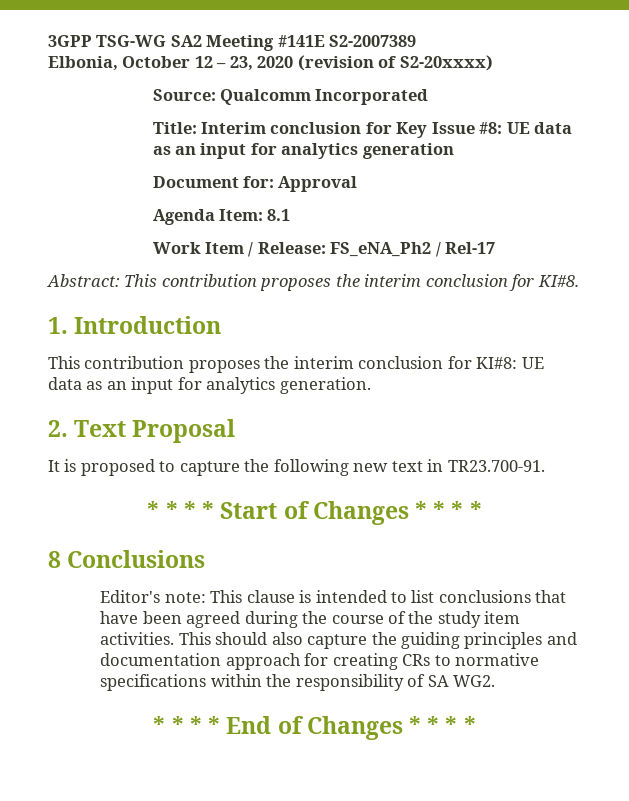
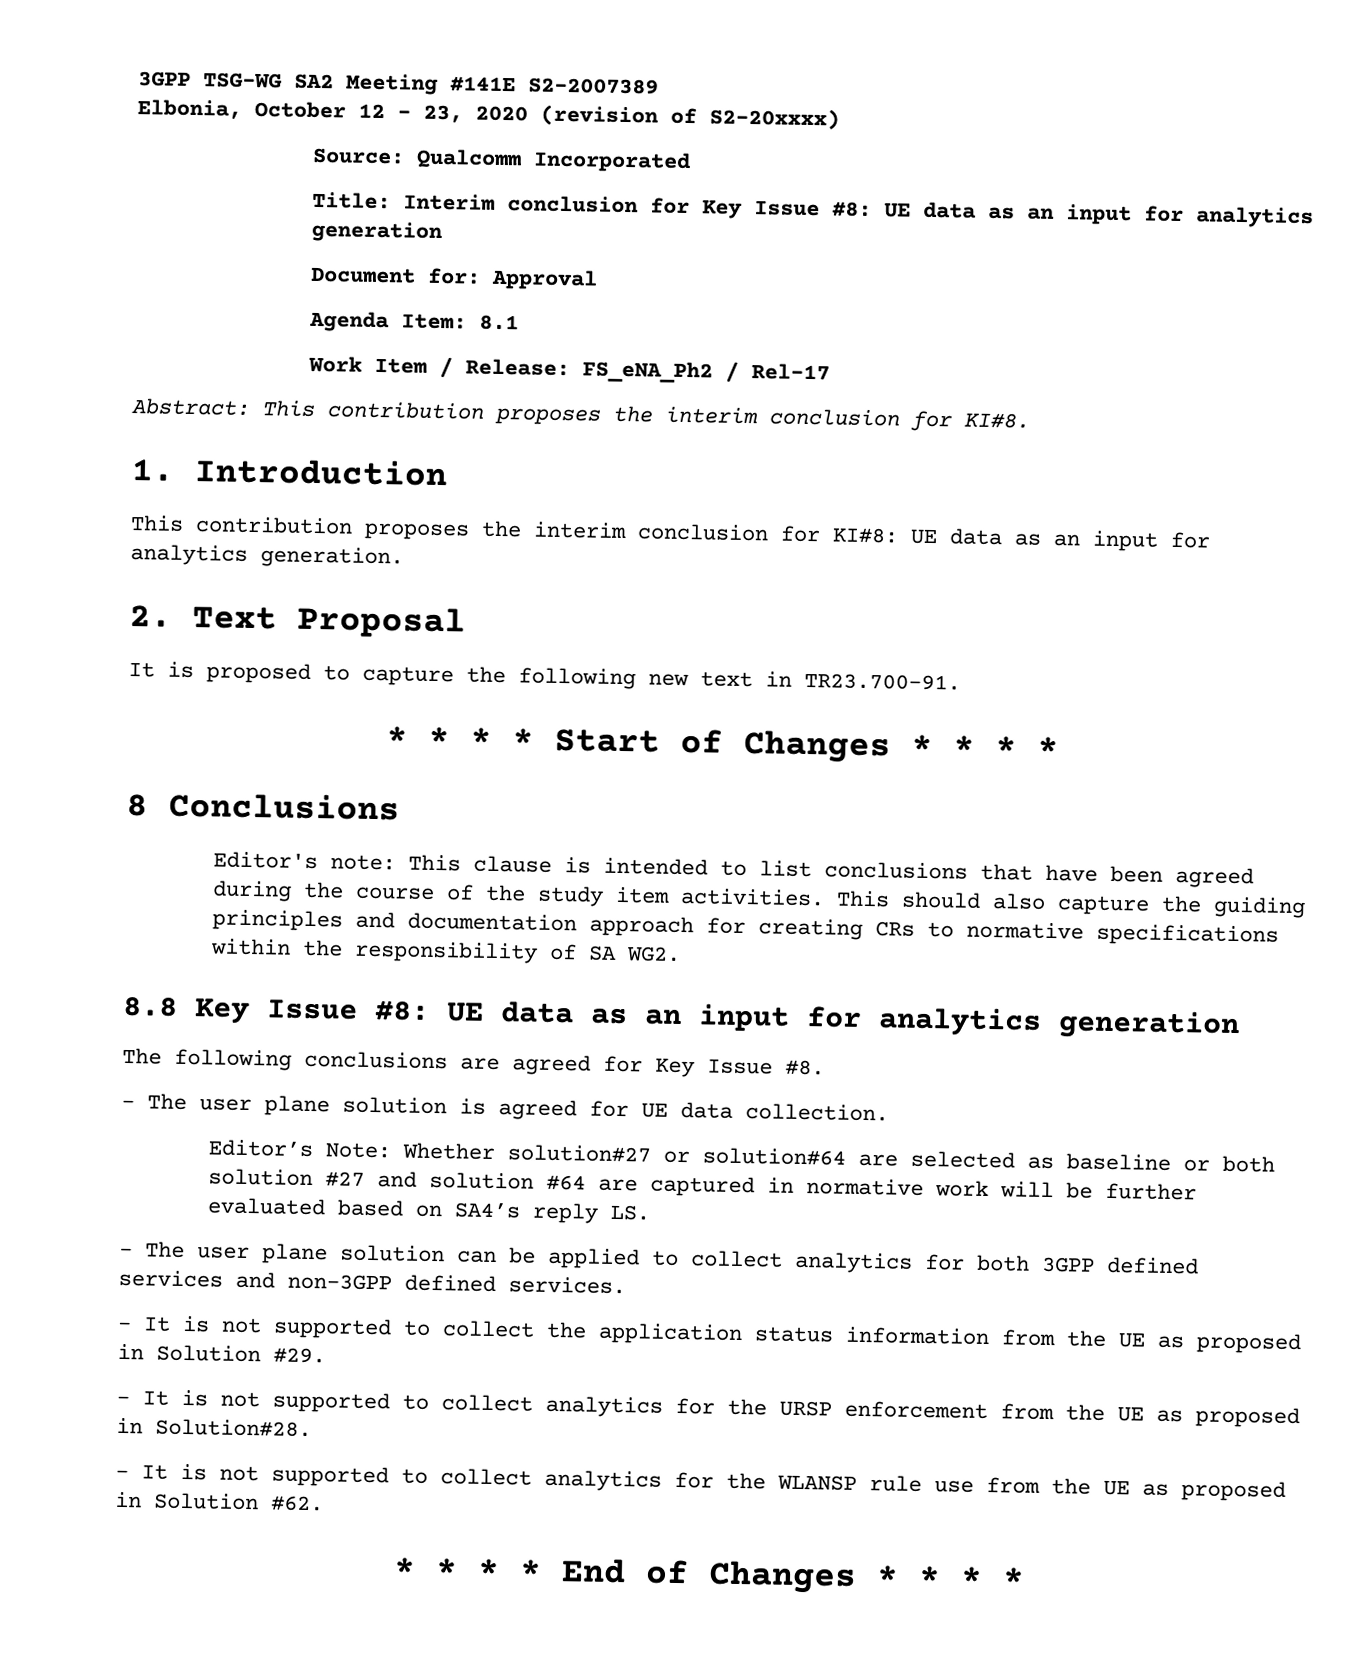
(496, 681) none -> [122,996,1240,1041] [122,1047,825,1078] [121,1093,889,1122] [208,1139,1276,1173] [208,1168,1198,1201] [207,1197,651,1224] [119,1241,1199,1275] [118,1269,626,1295] [117,1315,1301,1355] [117,1343,326,1364] [116,1389,1300,1429] [116,1417,312,1438] [115,1463,1286,1502] [115,1491,324,1512] // 8.8 Key Issue #8: UE data as an input for analytics generation // The following conclusions are agreed for Key Issue #8. // - The user plane solution is agreed for UE data collection. // Editor’s Note: Whether solution#27 or solution#64 are selected as baseline or both solution #27 and solution #64 are captured in normative work will be further evaluated based on SA4’s reply LS. // - The user plane solution can be applied to collect analytics for both 3GPP defined services and non-3GPP defined services. // - It is not supported to collect the application status information from the UE as proposed in Solution #29. // - It is not supported to collect analytics for the URSP enforcement from the UE as proposed in Solution#28. // - It is not supported to collect analytics for the WLANSP rule use from the UE as proposed in Solution #62.

